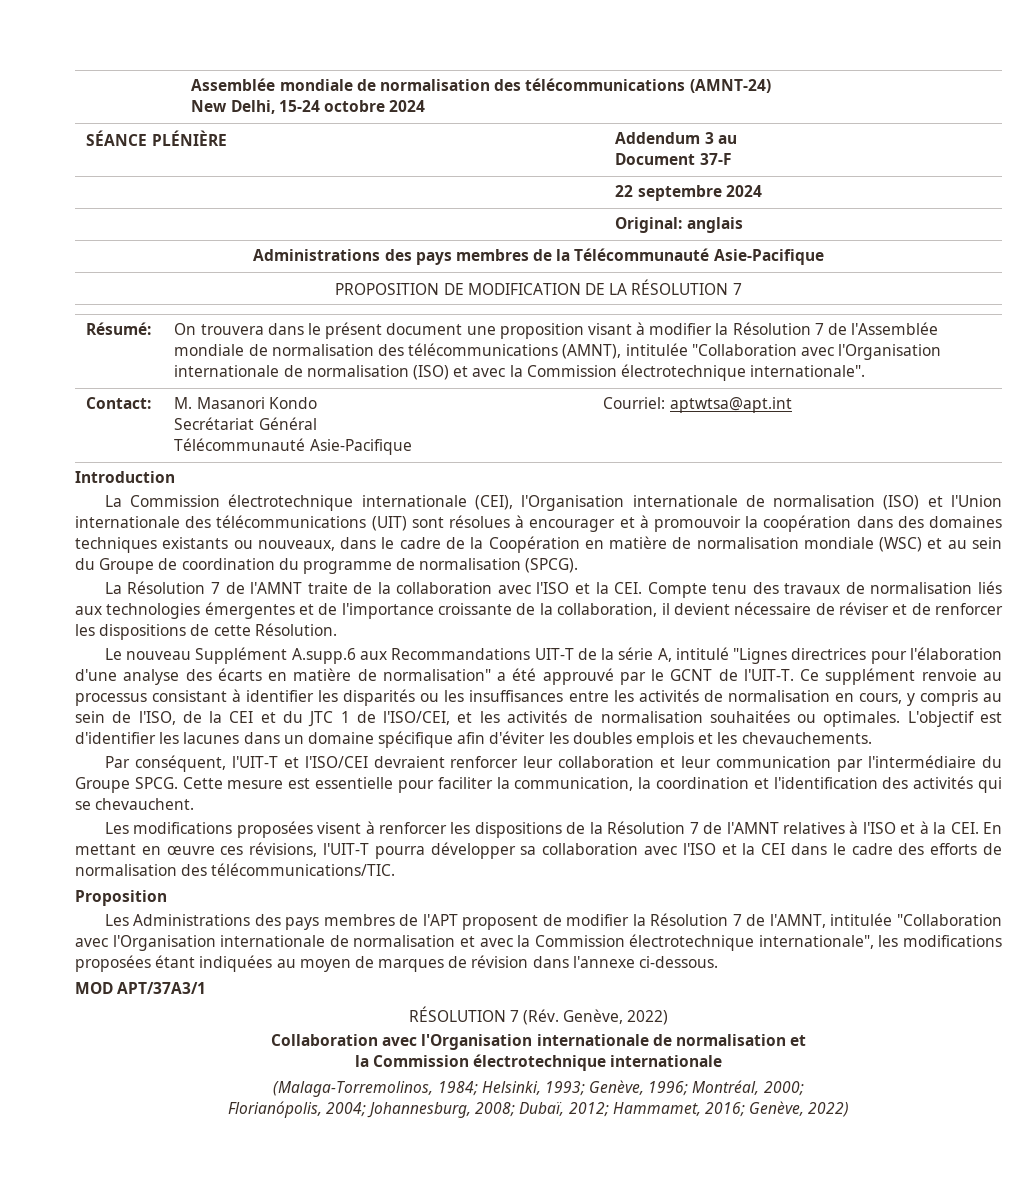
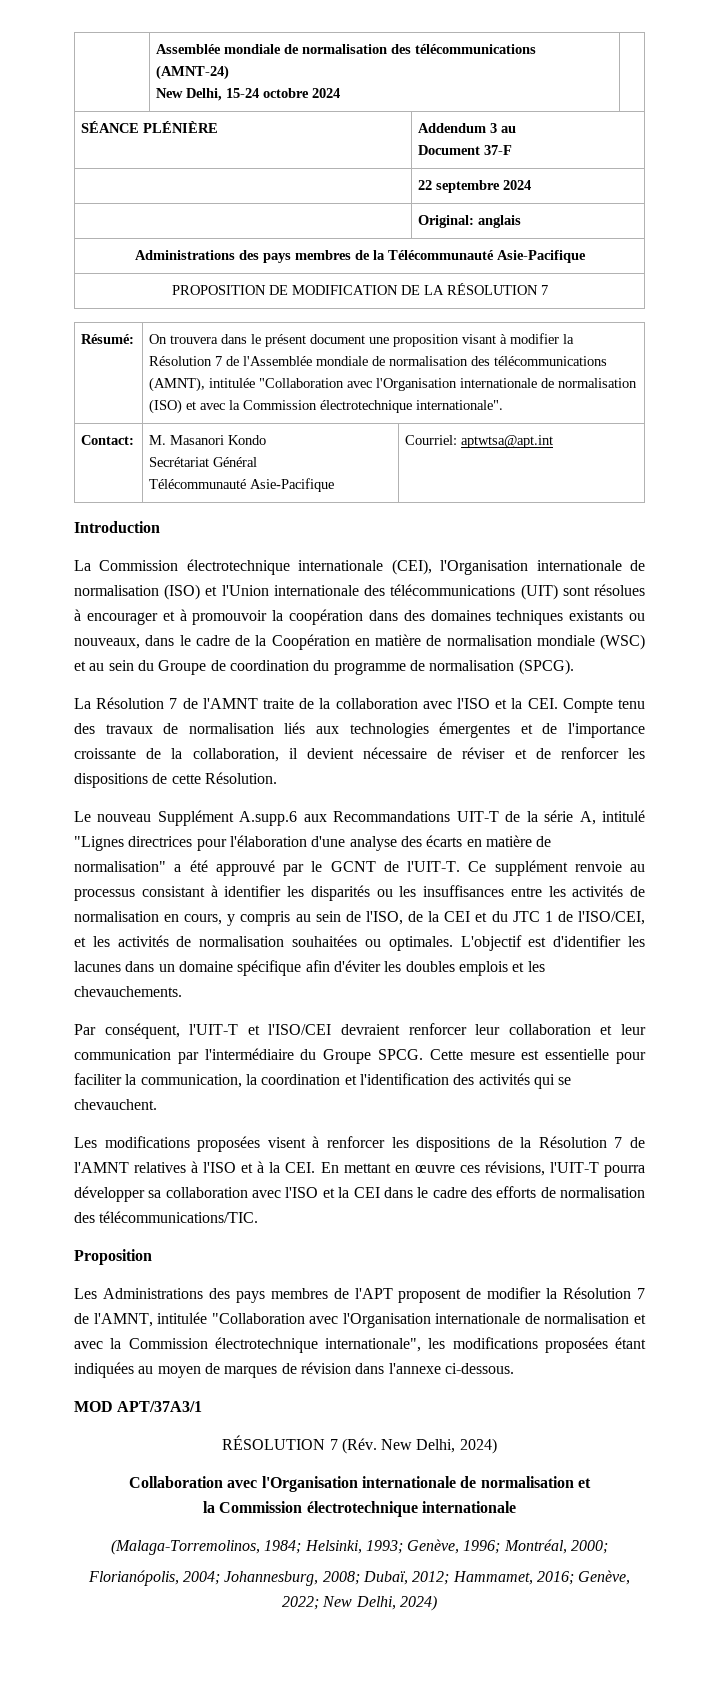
[563,1009,669,1025] Genève, 2022) -> [381,1438,497,1454] New Delhi, 2024)
[808,1102,850,1117] 2022) -> [282,1595,437,1611] 2022; New Delhi, 2024)

